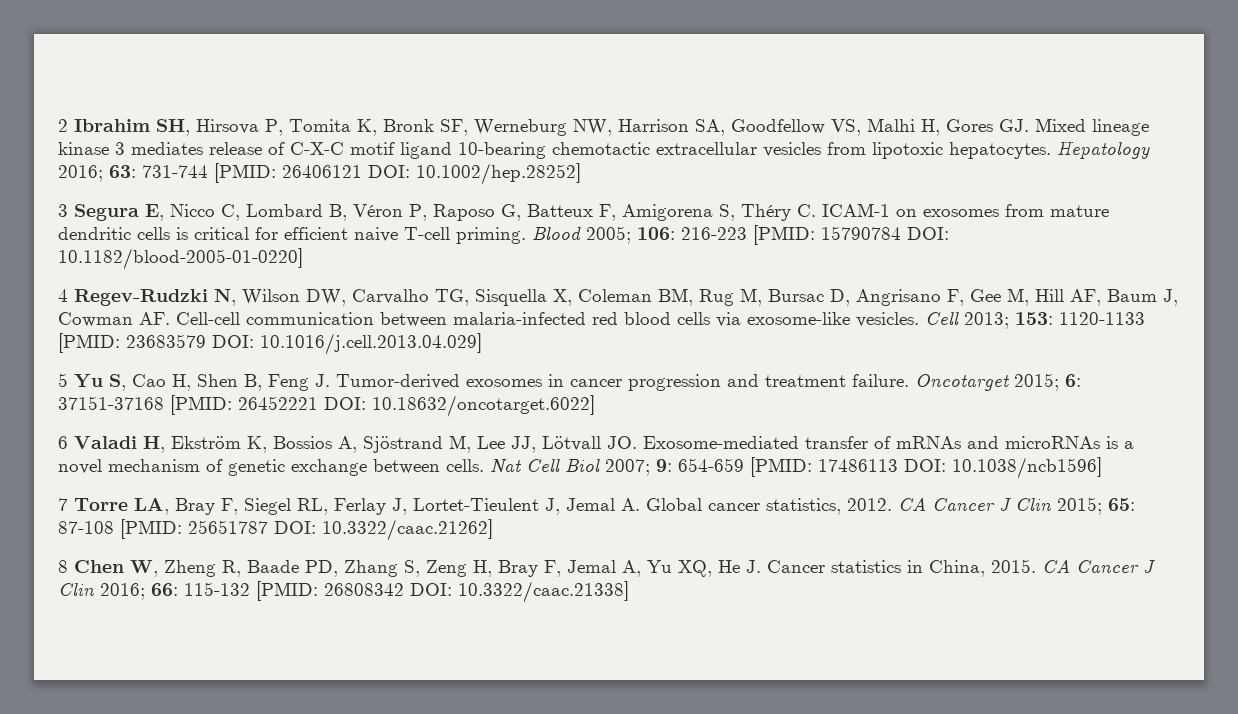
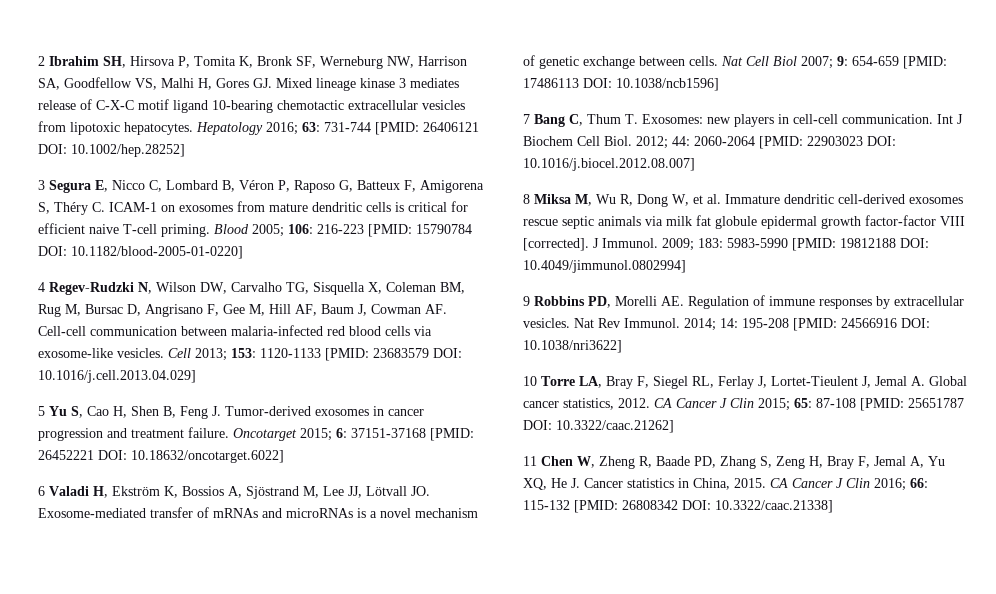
(68, 504) none -> [534,114,963,127] [523,136,896,149] [523,158,695,171] [523,194,963,207] [523,215,965,229] [523,238,929,251] [523,260,686,273] [523,295,964,309] [523,318,930,331] [523,340,622,353] [523,376,537,386] Bang C, Thum T. Exosomes: new players in cell-cell communication. Int J Biochem Cell Biol. 2012; 44: 2060-2064 [PMID: 22903023 DOI: 10.1016/j.biocel.2012.08.007] // 8 Miksa M, Wu R, Dong W, et al. Immature dendritic cell-derived exosomes rescue septic animals via milk fat globule epidermal growth factor-factor VIII [corrected]. J Immunol. 2009; 183: 5983-5990 [PMID: 19812188 DOI: 10.4049/jimmunol.0802994] // 9 Robbins PD, Morelli AE. Regulation of immune responses by extracellular vesicles. Nat Rev Immunol. 2014; 14: 195-208 [PMID: 24566916 DOI: 10.1038/nri3622] // 10
[58,560,68,573] 8 -> [523,456,537,466] 11

